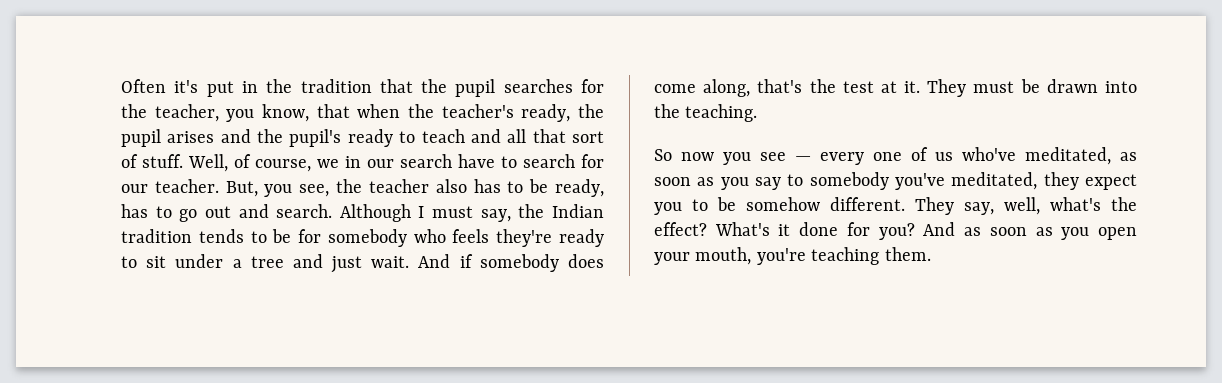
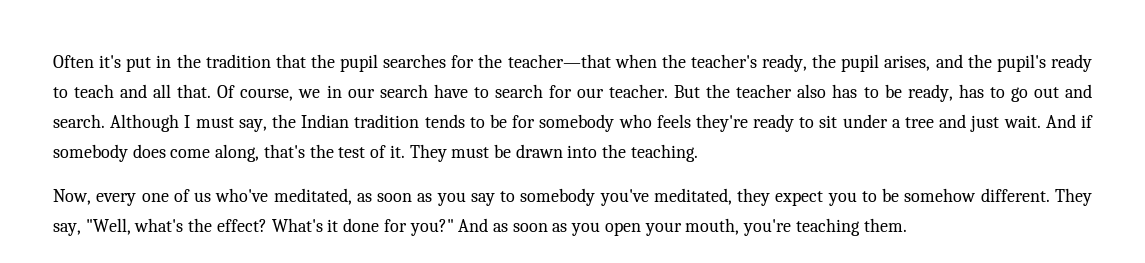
[154,104,350,122] teacher, you know, that -> [507,54,611,68] teacher—that
[167,131,215,143] arises -> [884,55,931,71] arises,
[532,129,605,143] [121,154,251,172] that sort of stuff. Well, of -> [177,84,236,98] that. Of
[225,181,330,197] But, you see, -> [674,85,701,98] But
[880,81,897,93] at -> [370,145,387,158] of
[654,149,811,165] So now you see — -> [53,189,91,205] Now,
[1004,197,1040,215] well, -> [85,218,131,235] "Well,
[878,223,915,240] you? -> [409,219,454,236] you?"

